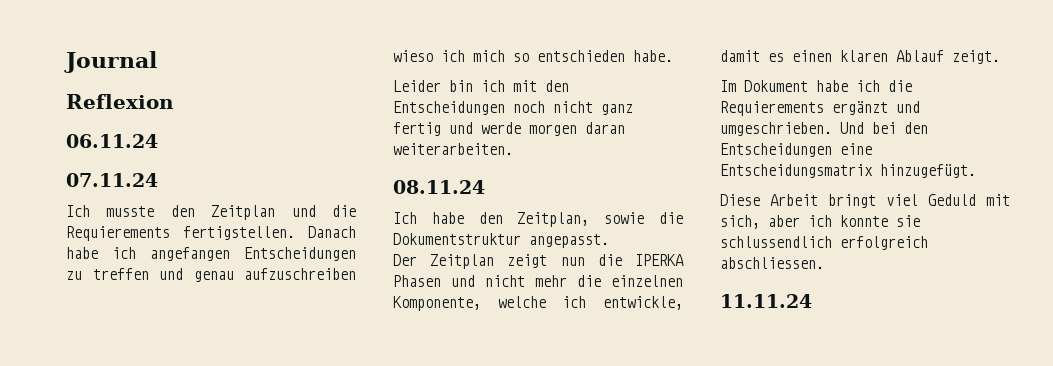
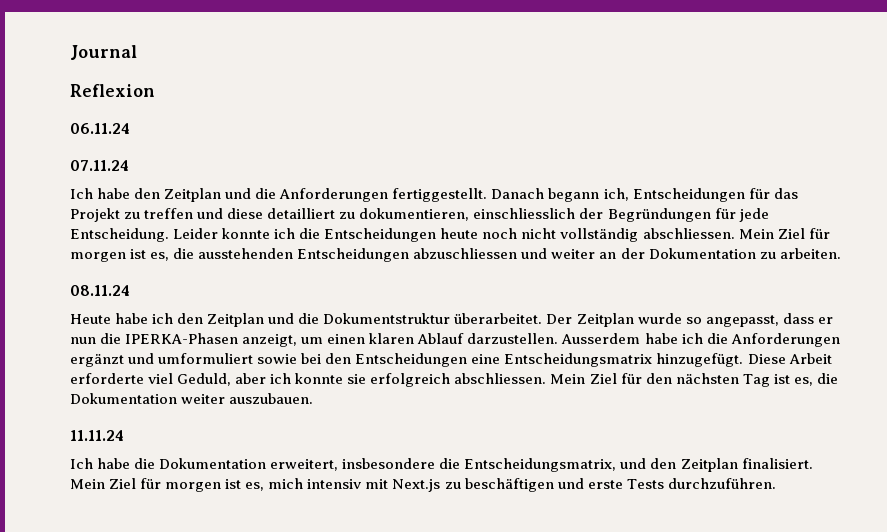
[106,205,356,220] [66,226,356,241] [66,247,356,261] [66,268,356,282] [393,50,673,62] [393,80,569,92] [393,101,633,115] [393,122,625,136] [393,143,513,155] [393,180,485,194] [393,212,645,227] musste den Zeitplan und die Requierements fertigstellen. Danach habe ich angefangen Entscheidungen zu treffen und genau aufzuschreiben wieso ich mich so entschieden habe. // Leider bin ich mit den Entscheidungen noch nicht ganz fertig und werde morgen daran weiterarbeiten. // 08.11.24 // Ich habe den Zeitplan, sowie -> [97,188,798,202] [70,208,769,222] [70,228,830,242] [70,248,841,262] [70,285,130,296] [70,313,295,327] habe den Zeitplan und die Anforderungen fertiggestellt. Danach begann ich, Entscheidungen für das Projekt zu treffen und diese detailliert zu dokumentieren, einschliesslich der Begründungen für jede Entscheidung. Leider konnte ich die Entscheidungen heute noch nicht vollständig abschliessen. Mein Ziel für morgen ist es, die ausstehenden Entscheidungen abzuschliessen und weiter an der Dokumentation zu arbeiten. // 08.11.24 // Heute habe ich den Zeitplan und
[529,234,609,248] angepasst. // -> [454,313,543,324] überarbeitet.
[507,254,684,268] [393,275,683,287] [393,296,683,311] [720,50,1000,64] [720,80,808,92] zeigt nun die IPERKA Phasen und nicht mehr die einzelnen Komponente, welche ich entwickle, damit es einen klaren Ablauf zeigt. // Im Dokument -> [637,313,833,327] [70,333,641,347] wurde so angepasst, dass er nun die IPERKA-Phasen anzeigt, um einen klaren Ablauf darzustellen. Ausserdem
[720,101,824,116] Requierements -> [730,333,840,347] Anforderungen
[720,122,864,136] umgeschrieben. Und -> [158,353,298,364] umformuliert sowie
(976, 171) // -> (744, 360) none
[828,194,1010,208] [720,215,760,229] bringt viel Geduld mit sich, -> [70,373,232,386] erforderte viel Geduld,
[720,236,832,248] schlussendlich -> (367, 379) none
[720,294,812,308] // 11.11.24 -> [550,373,838,387] [70,393,314,404] [70,430,124,441] [70,458,813,472] [70,478,776,492] Mein Ziel für den nächsten Tag ist es, die Dokumentation weiter auszubauen. // 11.11.24 // Ich habe die Dokumentation erweitert, insbesondere die Entscheidungsmatrix, und den Zeitplan finalisiert. Mein Ziel für morgen ist es, mich intensiv mit Next.js zu beschäftigen und erste Tests durchzuführen.

